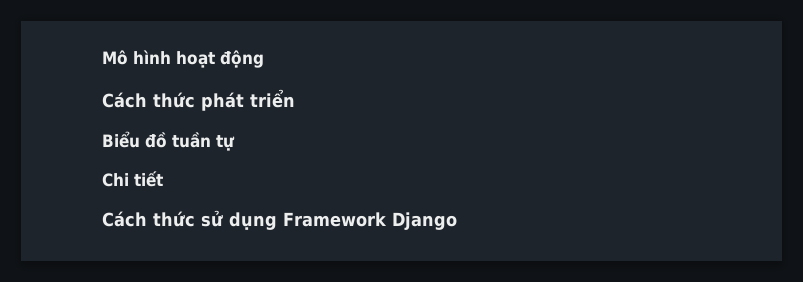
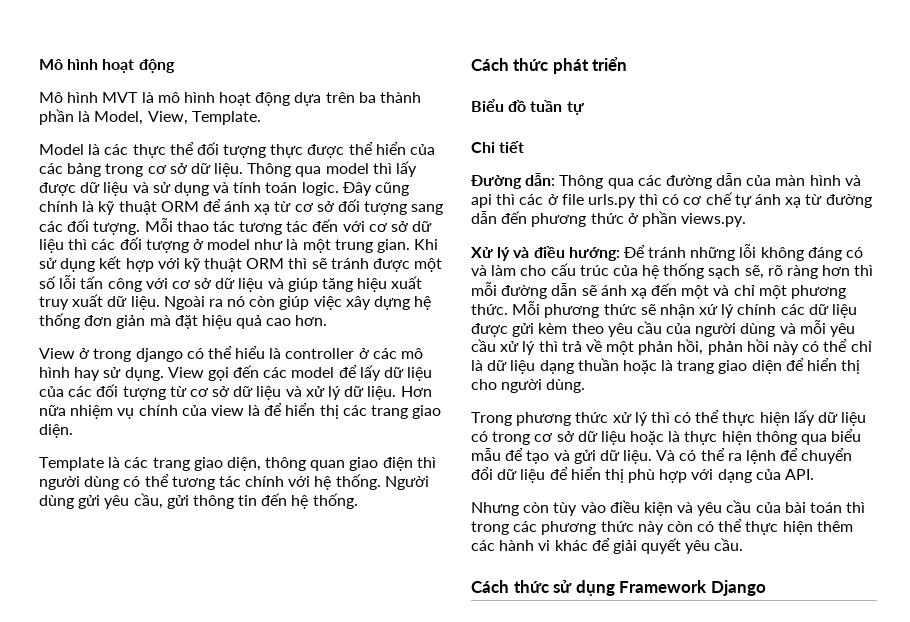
(264, 59) none -> [39,92,422,106] [39,109,261,125] [39,142,436,158] [39,161,418,177] [39,182,410,196] [39,199,444,215] [39,218,433,235] [39,237,439,253] [39,256,443,272] [39,275,423,292] [39,294,432,310] [39,313,328,329] [39,346,424,362] [39,365,433,381] [39,384,432,400] [39,403,442,419] [39,424,73,438] [39,457,436,471] [39,474,429,490] [39,493,358,509] // Mô hình MVT là mô hình hoạt động dựa trên ba thành phần là Model, View, Template. // Model là các thực thể đối tượng thực được thể hiển của các bảng trong cơ sở dữ liệu. Thông qua model thì lấy được dữ liệu và sử dụng và tính toán logic. Đây cũng chính là kỹ thuật ORM để ánh xạ từ cơ sở đối tượng sang các đối tượng. Mỗi thao tác tương tác đến với cơ sở dữ liệu thì các đối tượng ở model như là một trung gian. Khi sử dụng kết hợp với kỹ thuật ORM thì sẽ tránh được một số lỗi tấn công với cơ sở dữ liệu và giúp tăng hiệu xuất truy xuất dữ liệu. Ngoài ra nó còn giúp việc xây dựng hệ thống đơn giản mà đặt hiệu quả cao hơn. // View ở trong django có thể hiểu là controller ở các mô hình hay sử dụng. View gọi đến các model để lấy dữ liệu của các đối tượng từ cơ sở dữ liệu và xử lý dữ liệu. Hơn nữa nhiệm vụ chính của view là để hiển thị các trang giao diện. // Template là các trang giao diện, thông quan giao điện thì người dùng có thể tương tác chính với hệ thống. Người dùng gửi yêu cầu, gửi thông tin đến hệ thống.
(163, 179) none -> [470,173,861,189] [471,192,872,208] [471,211,747,227] [471,244,864,261] [471,263,874,279] [471,282,847,299] [471,301,858,318] [471,320,856,337] [471,339,872,355] [471,358,861,374] [471,379,586,393] [471,410,867,426] [471,429,862,445] [471,448,853,464] [471,467,815,483] [471,500,866,516] [471,519,853,535] [471,538,744,554] // Đường dẫn: Thông qua các đường dẫn của màn hình và api thì các ở file urls.py thì có cơ chế tự ánh xạ từ đường dẫn đến phương thức ở phần views.py. // Xử lý và điều hướng: Để tránh những lỗi không đáng có và làm cho cấu trúc của hệ thống sạch sẽ, rõ ràng hơn thì mỗi đường dẫn sẽ ánh xạ đến một và chỉ một phương thức. Mỗi phương thức sẽ nhận xứ lý chính các dữ liệu được gửi kèm theo yêu cầu của người dùng và mỗi yêu cầu xử lý thì trả về một phản hồi, phản hồi này có thể chỉ là dữ liệu dạng thuần hoặc là trang giao diện để hiển thị cho người dùng. // Trong phương thức xử lý thì có thể thực hiện lấy dữ liệu có trong cơ sở dữ liệu hoặc là thực hiện thông qua biểu mẫu để tạo và gửi dữ liệu. Và có thể ra lệnh để chuyển đổi dữ liệu để hiển thị phù hợp với dạng của API. // Nhưng còn tùy vào điều kiện và yêu cầu của bài toán thì trong các phương thức này còn có thể thực hiện thêm các hành vi khác để giải quyết yêu cầu.

